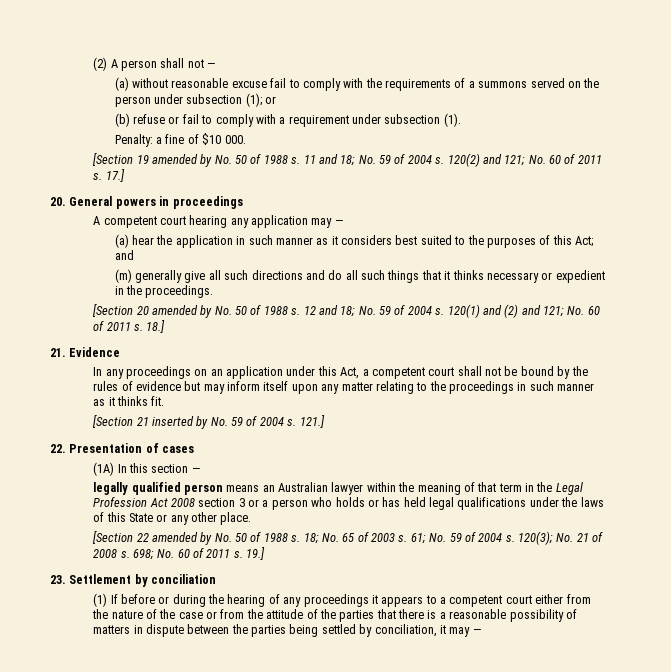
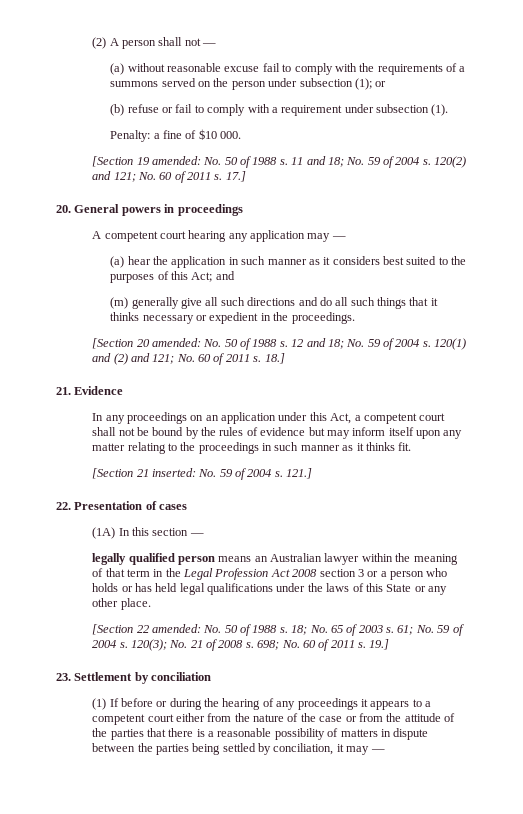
[151,154,213,167] amended by -> [151,156,201,165] amended:
[151,305,213,318] amended by -> [151,338,201,347] amended:
[151,416,209,429] inserted by -> [151,468,196,477] inserted:
[151,532,213,545] amended by -> [151,624,201,633] amended:

